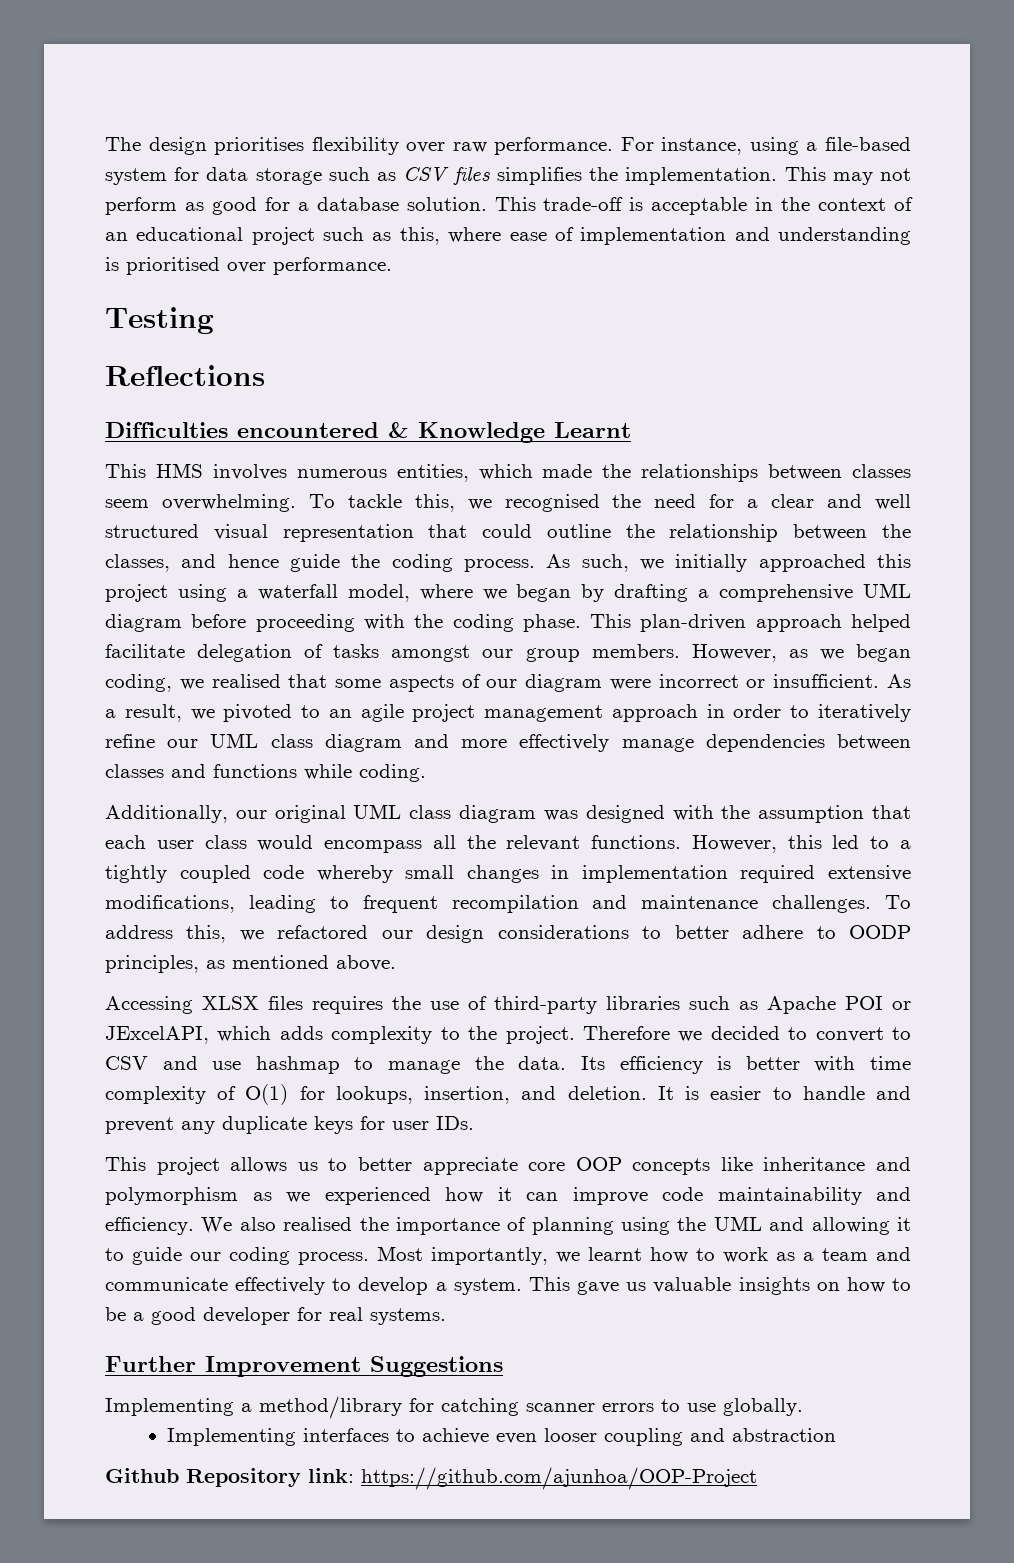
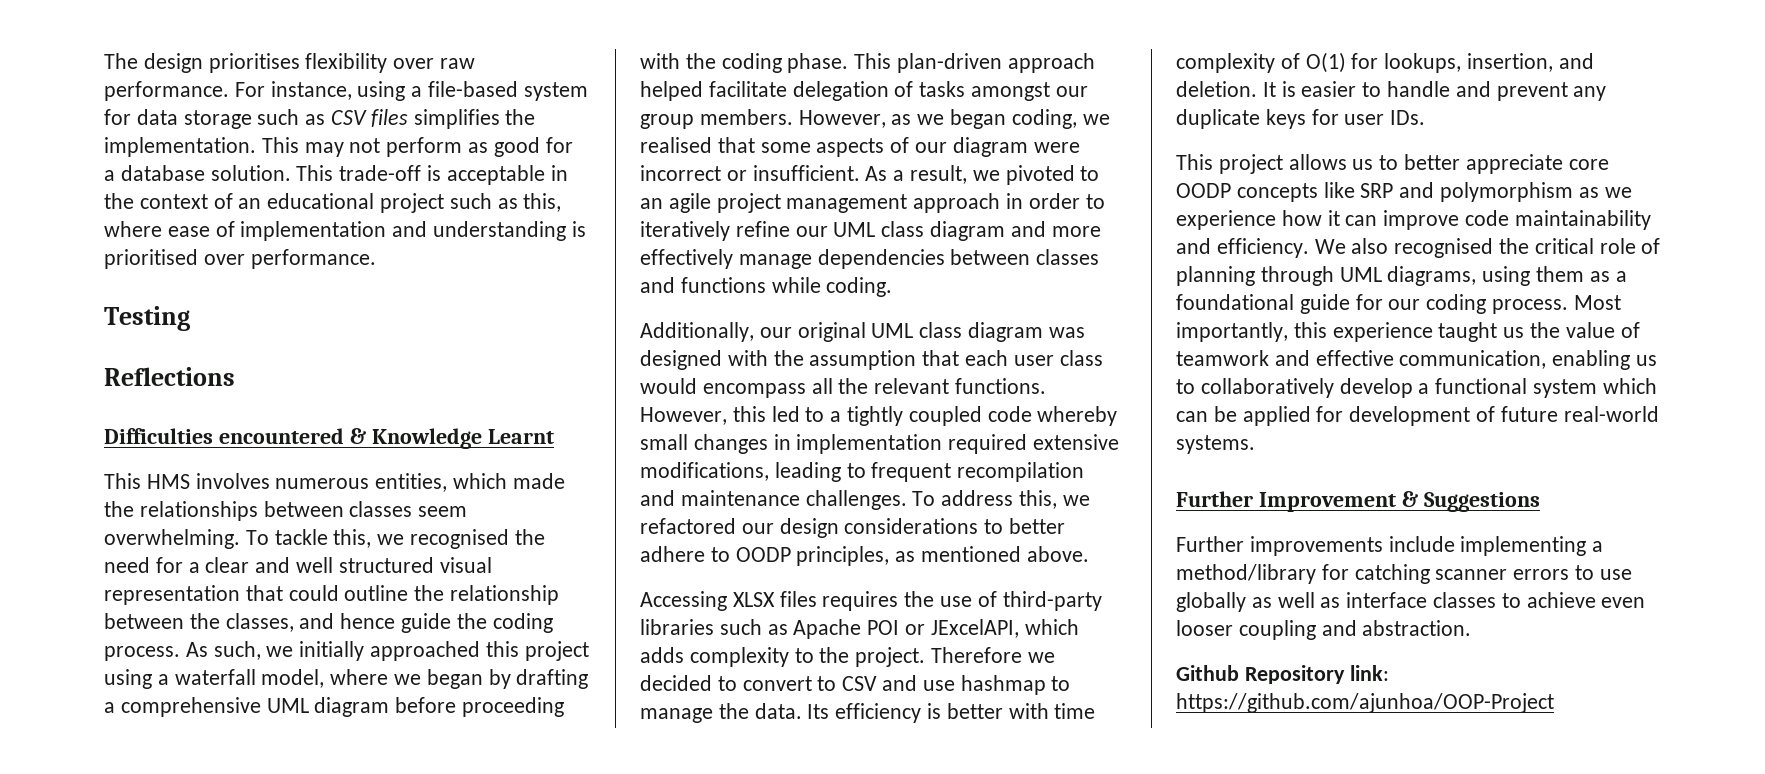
[575,1157,622,1171] OOP -> [1176,183,1231,198] OODP
[763,1157,866,1171] inheritance -> [1360,183,1394,198] SRP
[324,1187,431,1205] experienced -> [1176,210,1276,230] experience
[283,1216,911,1235] [105,1247,182,1265] realised the importance of planning using the UML and allowing it to guide -> [1394,238,1661,258] [1176,266,1627,286] [1176,294,1383,314] recognised the critical role of planning through UML diagrams, using them as a foundational guide for
[556,1247,911,1263] [105,1277,912,1295] [105,1307,363,1325] we learnt how to work as a team and communicate effectively to develop a system. This gave us valuable insights on how to be a good developer for real -> [1293,322,1640,342] [1176,350,1658,370] [1176,378,1657,398] [1176,406,1659,426] this experience taught us the value of teamwork and effective communication, enabling us to collaboratively develop a functional system which can be applied for development of future real-world
(361, 1366) none -> [1401,491,1418,507] &
[105,1398,234,1416] Implementing -> [1176,536,1587,556] Further improvements include implementing
[723,1398,803,1416] [166,1428,389,1446] globally. // Implementing interfaces -> [1176,592,1497,612] globally as well as interface classes
[731,1428,836,1442] abstraction -> [1362,620,1472,636] abstraction.

